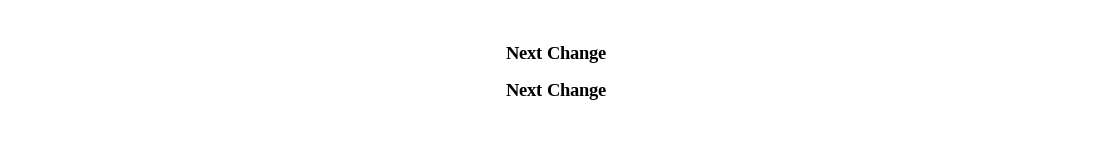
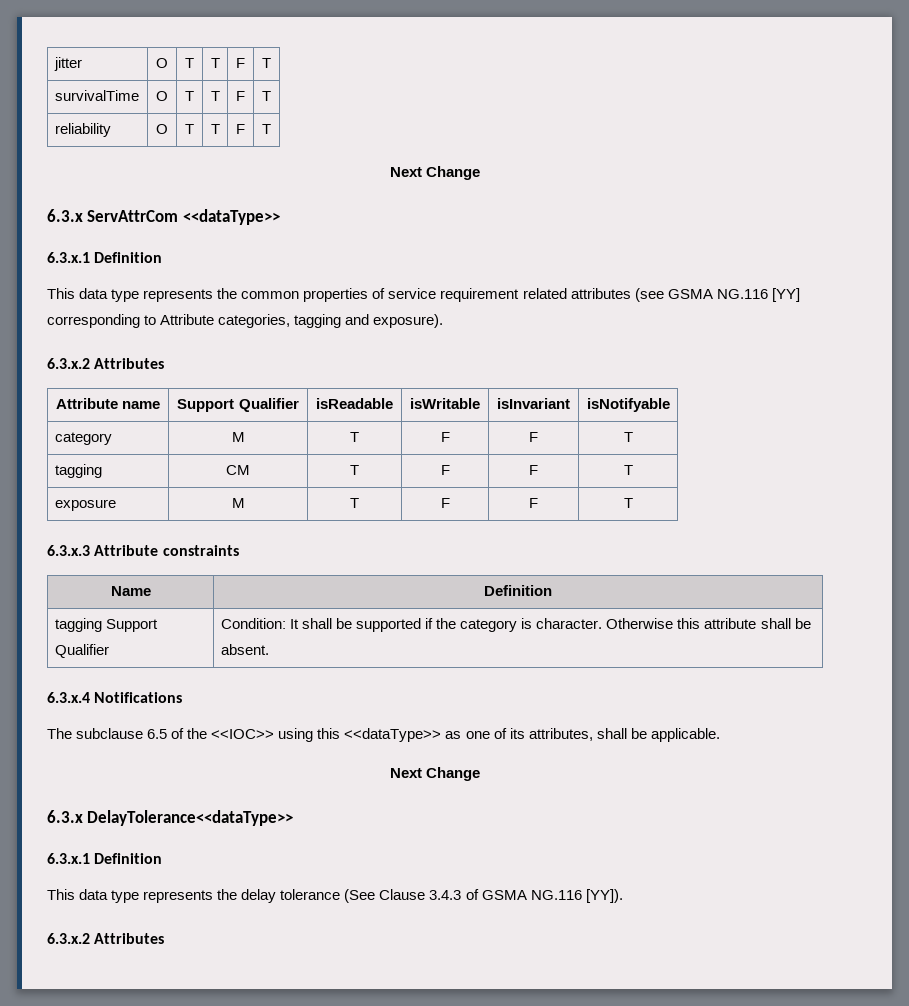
[505,46,606,63] [505,83,606,100] Next Change // Next Change -> [53,57,82,71] [156,58,168,68] [185,58,194,68] [210,58,220,68] [236,58,245,68] [262,58,271,68] [54,90,139,101] [156,91,168,101] [185,91,194,101] [210,91,220,101] [236,91,245,101] [262,91,271,101] [54,123,111,137] [156,124,168,134] [185,124,194,134] [210,124,220,134] [236,124,245,134] [262,124,271,134] [389,166,481,180] [47,209,280,225] [47,252,163,263] [47,288,800,302] [47,314,444,328] [47,358,165,369] [55,398,161,409] [177,398,299,412] [316,398,393,409] [410,398,480,409] [497,398,570,409] [586,398,670,412] [54,432,112,445] [231,432,245,442] [350,432,359,442] [440,432,450,442] [529,432,538,442] [623,432,633,442] [54,464,102,478] [226,465,250,475] [350,465,359,475] [440,465,450,475] [529,465,538,475] [623,465,633,475] [54,499,116,511] [231,498,245,508] [350,498,359,508] [440,498,450,508] [529,498,538,508] [623,498,633,508] [47,545,239,556] [110,586,151,596] [484,585,552,596] [54,618,158,632] [54,644,109,658] [220,618,811,632] [220,644,269,655] [47,692,183,703] [47,728,720,742] [389,767,481,781] [47,810,294,826] [47,853,163,864] [47,889,623,903] [47,933,165,944] jitter | O | T | T | F | T // survivalTime | O | T | T | F | T // reliability | O | T | T | F | T // Next Change // 6.3.x ServAttrCom <<dataType>> // 6.3.x.1 Definition // This data type represents the common properties of service requirement related attributes (see GSMA NG.116 [YY] corresponding to Attribute categories, tagging and exposure). // 6.3.x.2 Attributes // Attribute name | Support Qualifier | isReadable | isWritable | isInvariant | isNotifyable // category | M | T | F | F | T // tagging | CM | T | F | F | T // exposure | M | T | F | F | T // 6.3.x.3 Attribute constraints // Name | Definition // tagging Support Qualifier | Condition: It shall be supported if the category is character. Otherwise this attribute shall be absent. // 6.3.x.4 Notifications // The subclause 6.5 of the <<IOC>> using this <<dataType>> as one of its attributes, shall be applicable. // Next Change // 6.3.x DelayTolerance<<dataType>> // 6.3.x.1 Definition // This data type represents the delay tolerance (See Clause 3.4.3 of GSMA NG.116 [YY]). // 6.3.x.2 Attributes

